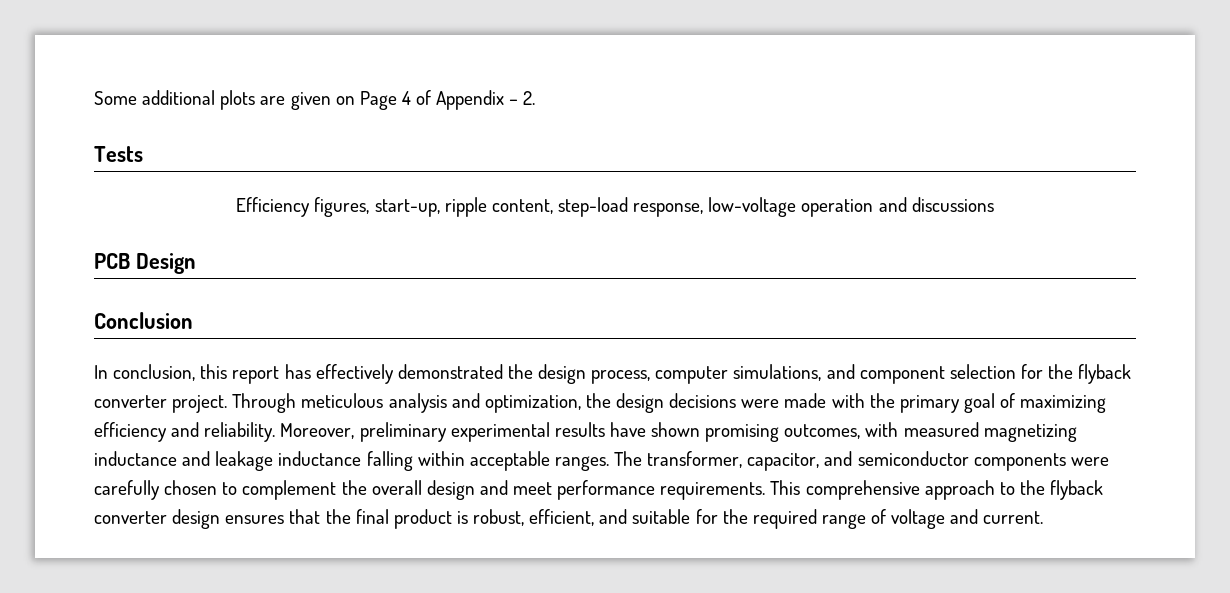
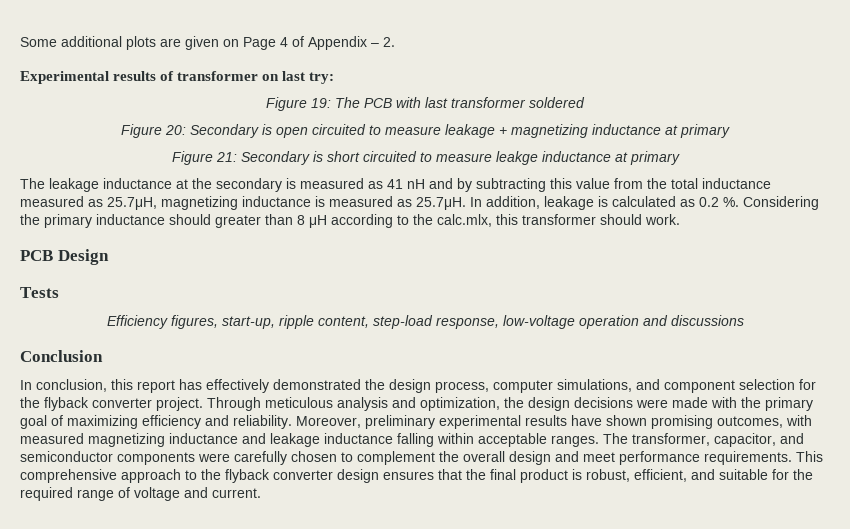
(536, 98) none -> [20,71,335,84] [266,97,585,111] [121,124,730,138] [171,151,680,165] [20,178,771,192] [20,196,819,210] [20,214,680,228] [20,249,109,265] // Experimental results of transformer on last try: // Figure 19: The PCB with last transformer soldered // Figure 20: Secondary is open circuited to measure leakage + magnetizing inductance at primary // Figure 21: Secondary is short circuited to measure leakge inductance at primary // The leakage inductance at the secondary is measured as 41 nH and by subtracting this value from the total inductance measured as 25.7μH, magnetizing inductance is measured as 25.7μH. In addition, leakage is calculated as 0.2 %. Considering the primary inductance should greater than 8 μH according to the calc.mlx, this transformer should work. // PCB Design
[94,253,196,274] // PCB Design -> (744, 320) none

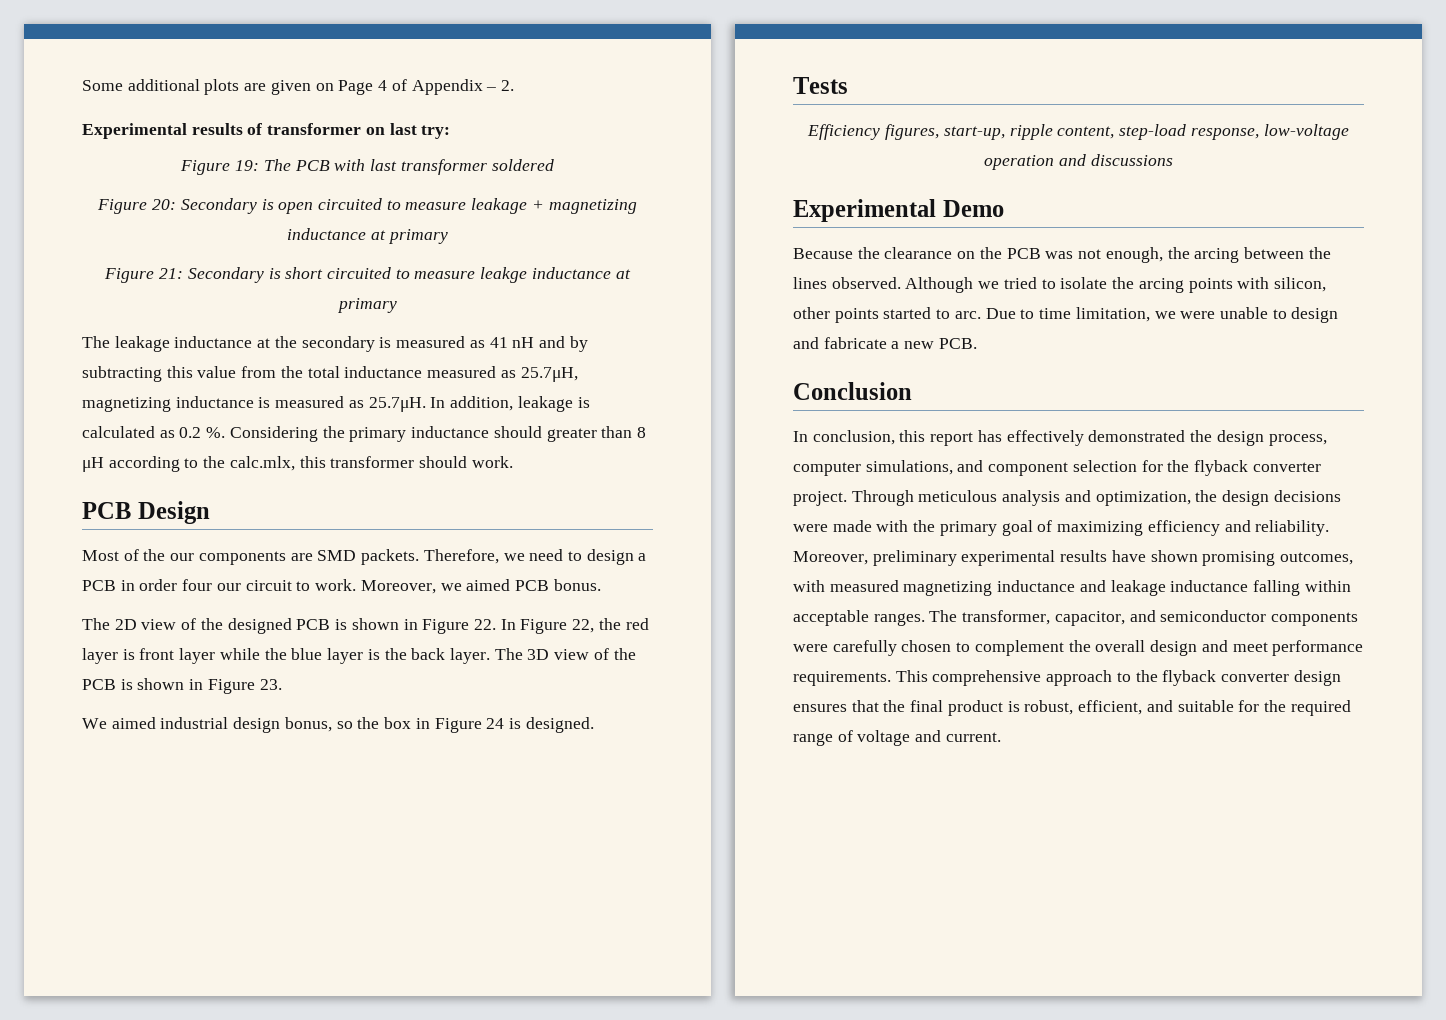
(109, 257) none -> [82,549,647,565] [82,579,601,594] [82,618,649,634] [82,648,636,664] [82,678,282,694] [82,717,594,733] // Most of the our components are SMD packets. Therefore, we need to design a PCB in order four our circuit to work. Moreover, we aimed PCB bonus. // The 2D view of the designed PCB is shown in Figure 22. In Figure 22, the red layer is front layer while the blue layer is the back layer. The 3D view of the PCB is shown in Figure 23. // We aimed industrial design bonus, so the box in Figure 24 is designed.
(744, 320) none -> [793,199,1004,222] [793,247,1331,263] [793,277,1326,293] [793,307,1339,323] [793,337,977,349] // Experimental Demo // Because the clearance on the PCB was not enough, the arcing between the lines observed. Although we tried to isolate the arcing points with silicon, other points started to arc. Due to time limitation, we were unable to design and fabricate a new PCB.

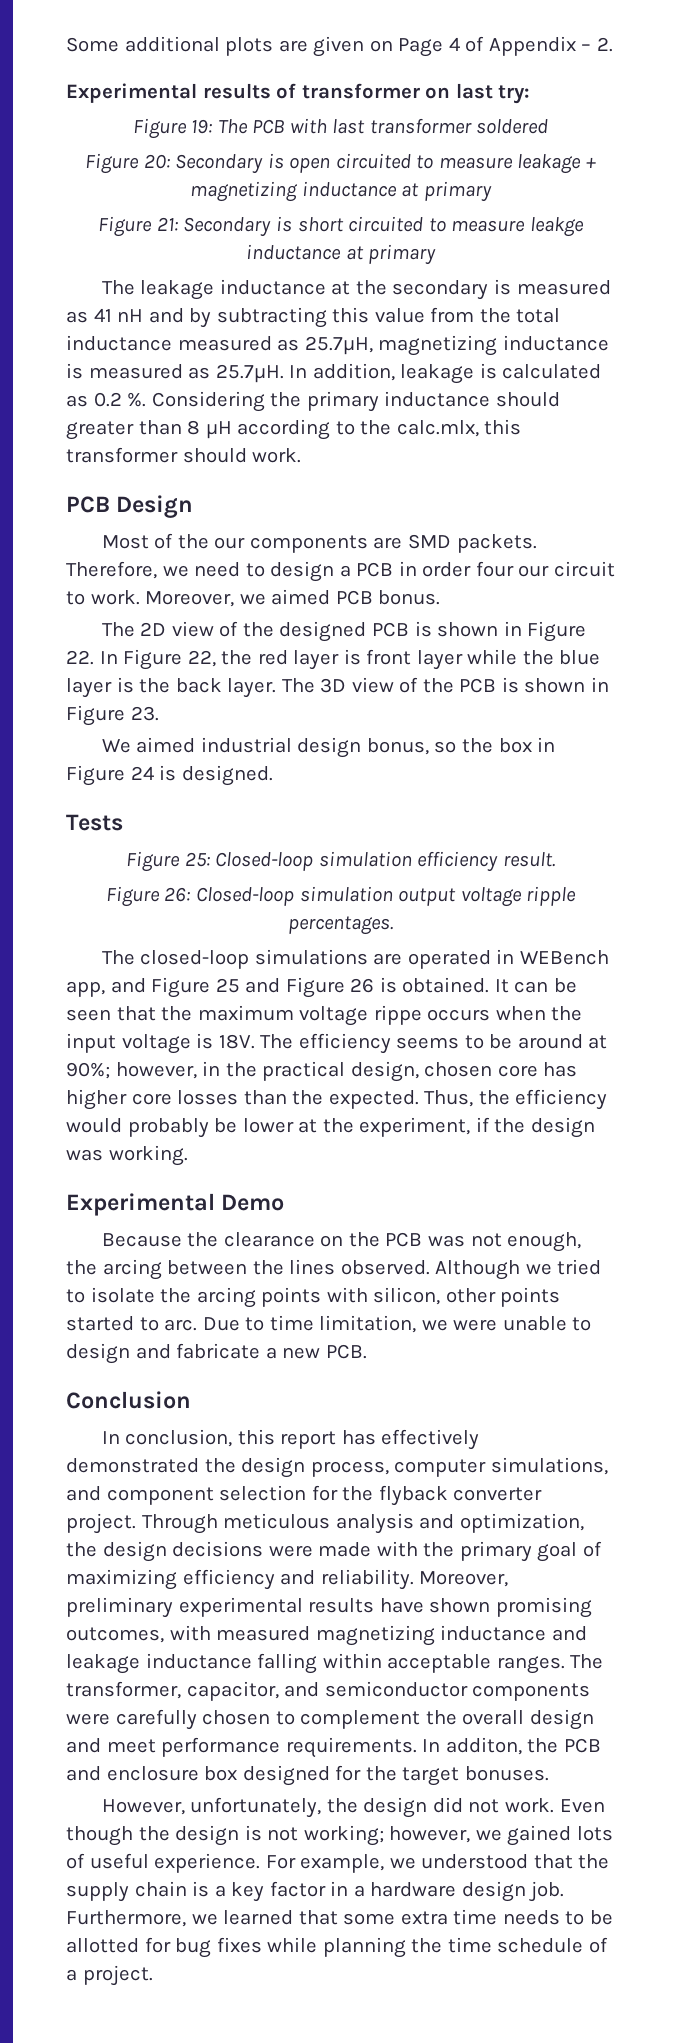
[807,124,1349,140] [984,154,1173,170] Efficiency figures, start-up, ripple content, step-load response, low-voltage operation and discussions -> [126,851,555,872] [105,886,577,907] [288,916,393,935] [101,949,609,969] [66,977,577,998] [66,1005,583,1026] [66,1033,608,1054] [66,1061,578,1082] [66,1089,608,1110] [66,1117,595,1138] [66,1145,188,1166] Figure 25: Closed-loop simulation efficiency result. // Figure 26: Closed-loop simulation output voltage ripple percentages. // The closed-loop simulations are operated in WEBench app, and Figure 25 and Figure 26 is obtained. It can be seen that the maximum voltage rippe occurs when the input voltage is 18V. The efficiency seems to be around at 90%; however, in the practical design, chosen core has higher core losses than the expected. Thus, the efficiency would probably be lower at the experiment, if the design was working.
[895,670,1341,686] [793,700,1351,716] [793,730,1001,746] This comprehensive approach to the flyback converter design ensures that the final product is robust, efficient, and suitable for the required range of voltage and current. -> [422,1737,601,1755] [66,1765,549,1786] [101,1797,605,1818] [66,1825,613,1846] [66,1853,610,1873] [66,1881,565,1902] [66,1909,613,1927] [66,1937,608,1958] [66,1965,153,1986] In additon, the PCB and enclosure box designed for the target bonuses. // However, unfortunately, the design did not work. Even though the design is not working; however, we gained lots of useful experience. For example, we understood that the supply chain is a key factor in a hardware design job. Furthermore, we learned that some extra time needs to be allotted for bug fixes while planning the time schedule of a project.

